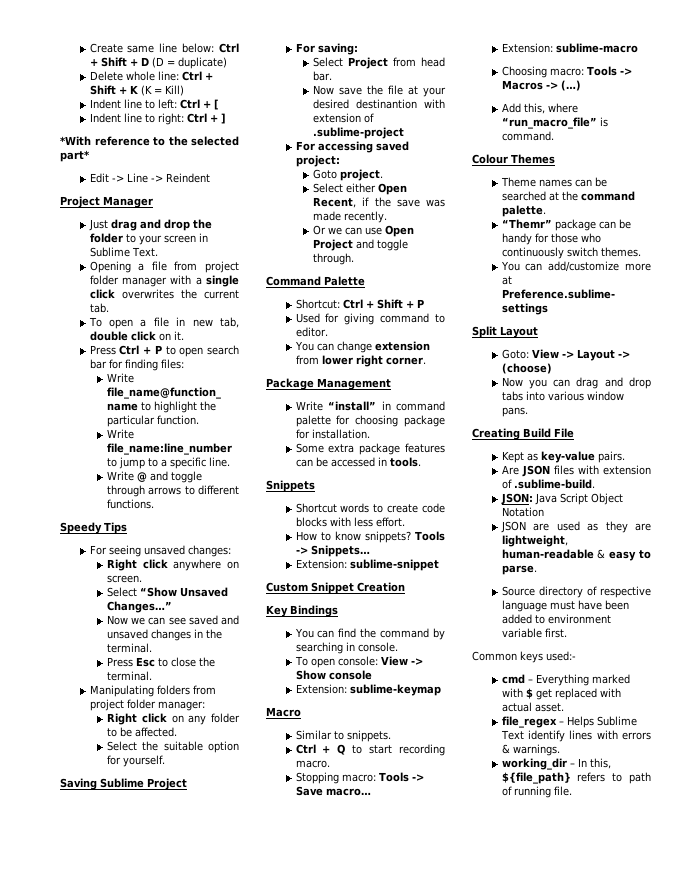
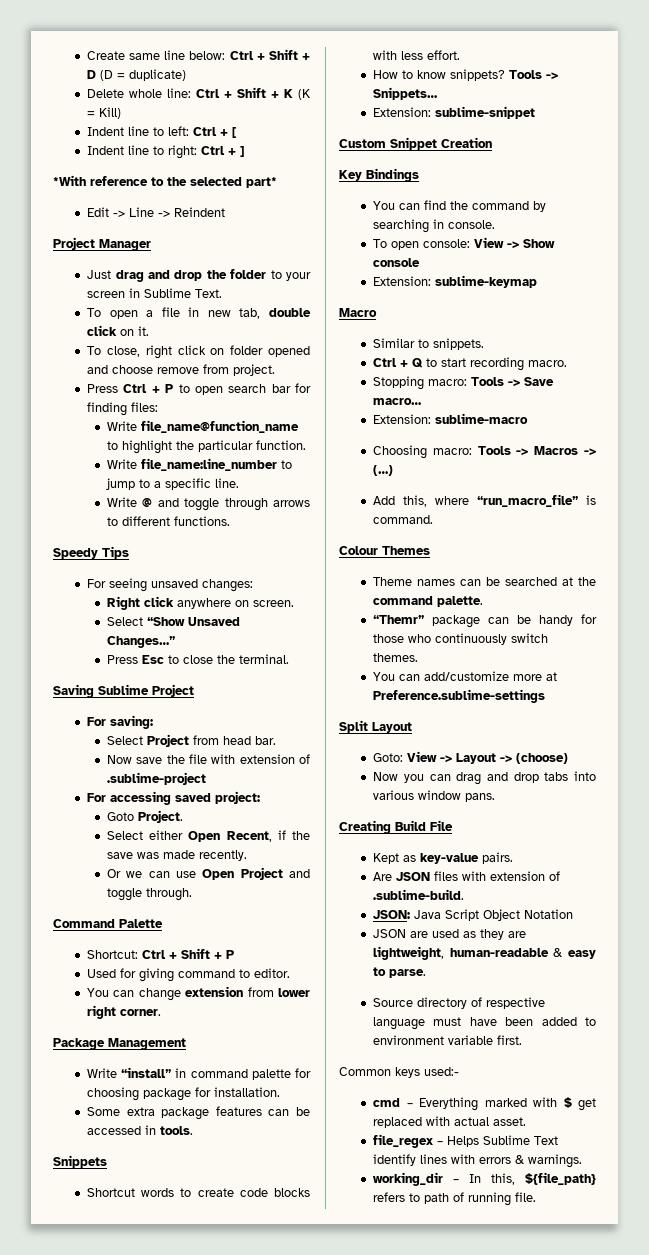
[89,261,239,273] [89,275,240,287] [89,289,240,299] [89,303,109,313] // Opening a file from project folder manager with a single click overwrites the current tab. -> (223, 293) none
(184, 335) none -> [87,345,310,359] [87,364,276,376] // To close, right click on folder opened and choose remove from project.
[107,615,239,625] [107,629,223,641] [107,643,153,653] // Now we can see saved and unsaved changes in the terminal. -> (175, 642) none
[89,685,216,697] [89,699,205,711] [107,713,240,725] [107,727,178,737] [107,741,239,753] [107,755,166,767] // Manipulating folders from project folder manager: // Right click on any folder to be affected. // Select the suitable option for yourself. -> (289, 659) none
[408,86,446,97] [313,99,418,109] at your desired destinantion -> (207, 759) none
[340,169,384,181] project. -> [137,810,183,823] Project.

